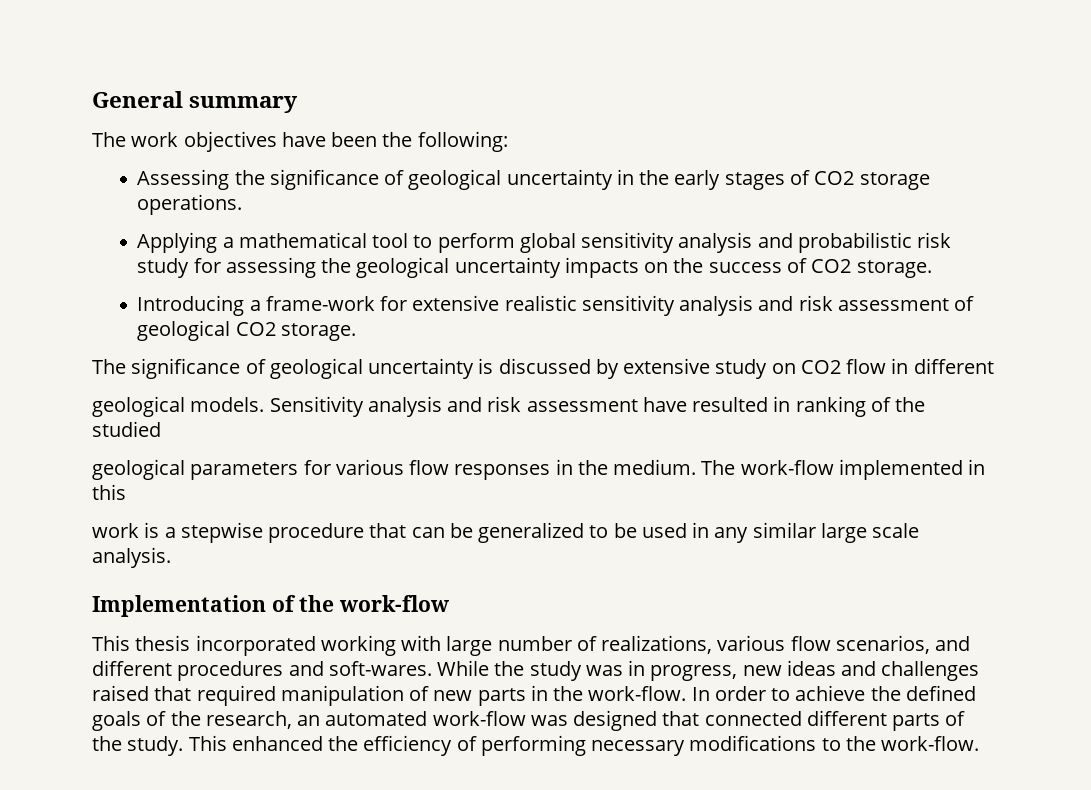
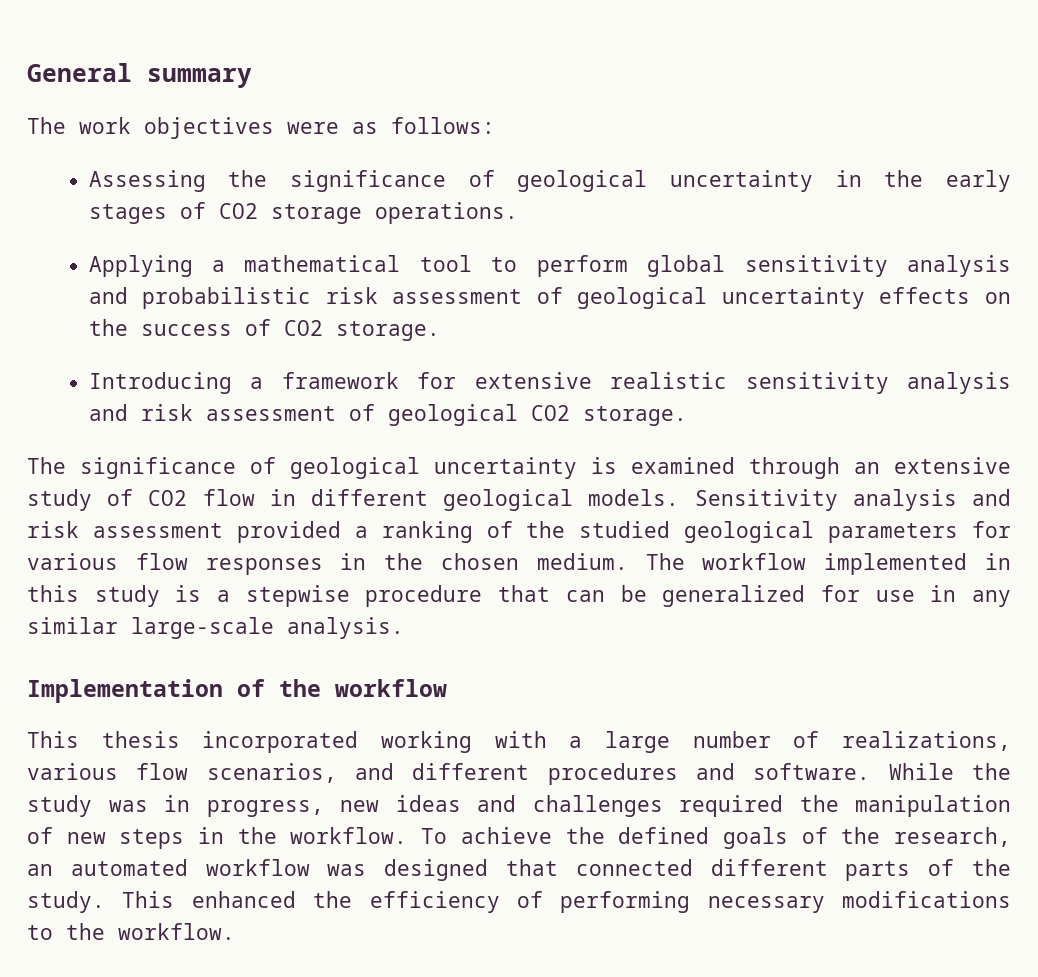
[281,131,508,152] have been the following: -> [287,117,495,134] were as follows:
[137,257,639,278] study for assessing the geological uncertainty impacts -> [392,287,971,309] assessment of geological uncertainty effects
[265,296,375,311] frame-work -> [281,372,399,389] framework
[498,358,619,379] discussed by -> [631,457,880,479] examined through an
[771,363,796,374] on -> [107,489,134,506] of
(994, 366) // -> (428, 497) none
[642,396,791,412] have resulted in -> [236,521,368,543] provided a
(161, 429) // -> (671, 529) none
(608, 467) none -> [441,553,519,570] chosen
[740,460,834,475] work-flow -> [702,553,807,570] workflow
[92,523,139,538] // work -> [94,585,160,607] study
[589,523,687,538] to be used -> [820,585,915,602] for use
[820,523,920,543] large scale -> [131,617,274,639] large-scale
[339,595,450,612] work-flow -> [335,679,447,697] workflow
(442, 643) none -> [569,736,583,748] a
[328,661,432,676] soft-wares. -> [753,763,871,780] software.
[92,685,276,706] raised that required -> [679,795,839,817] required the
[477,685,791,706] parts in the work-flow. In order to -> [119,827,448,849] steps in the workflow. To
[432,711,526,726] work-flow -> [205,859,310,876] workflow
[881,736,980,751] work-flow. -> [118,923,235,940] workflow.

